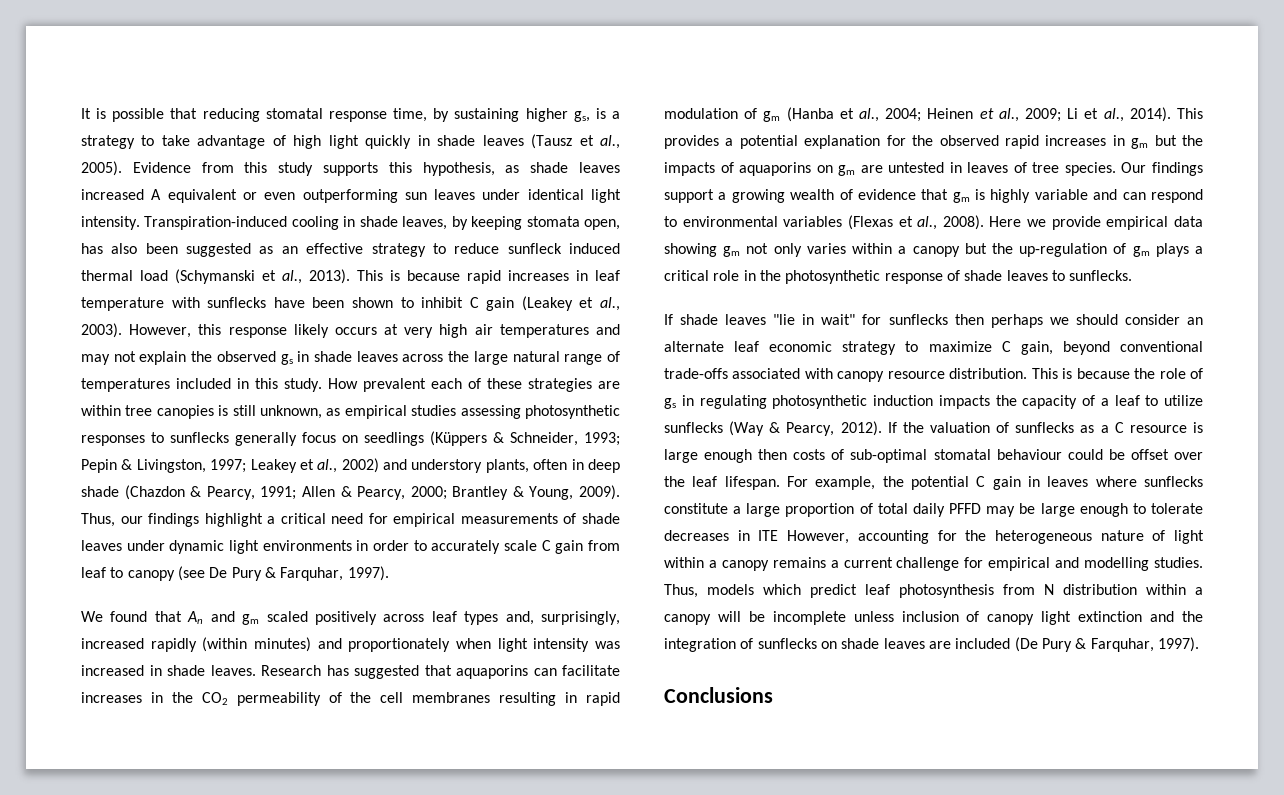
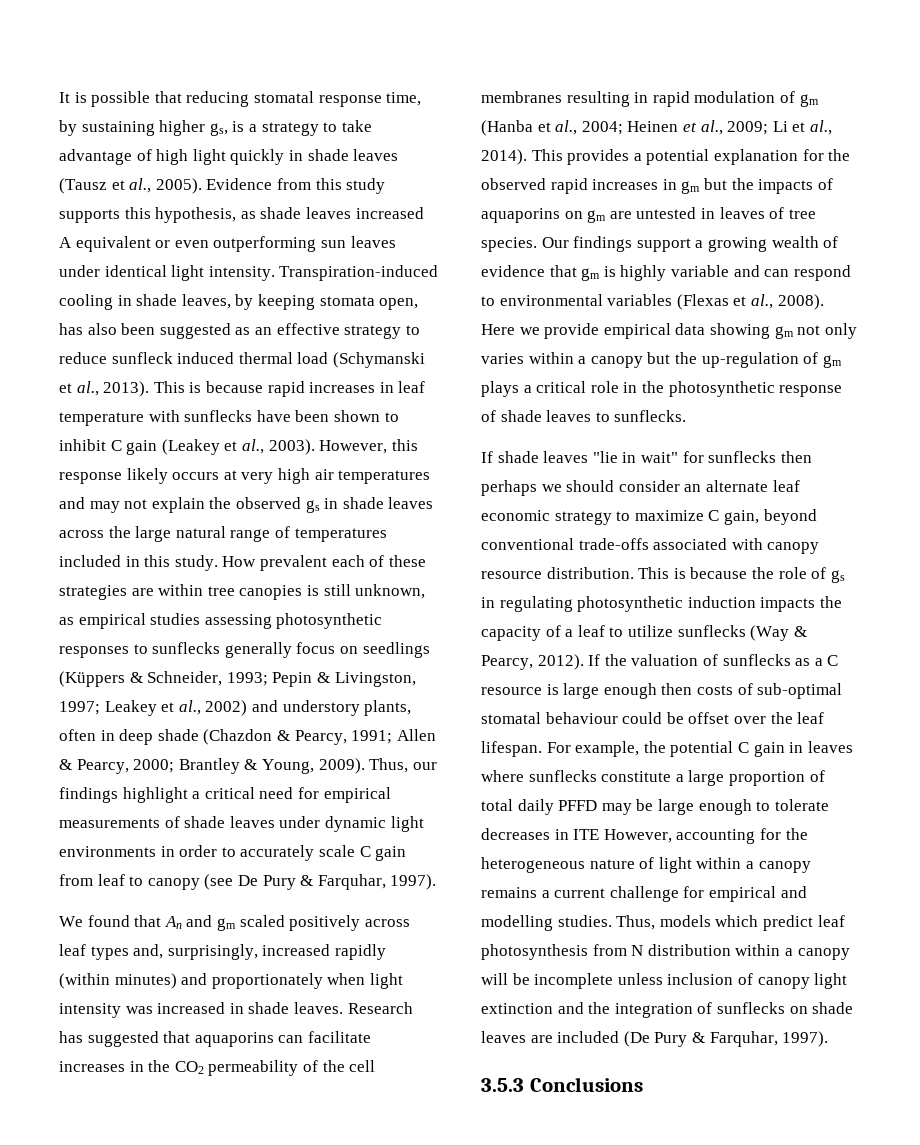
(1199, 644) none -> [481,1078,524,1092] 3.5.3

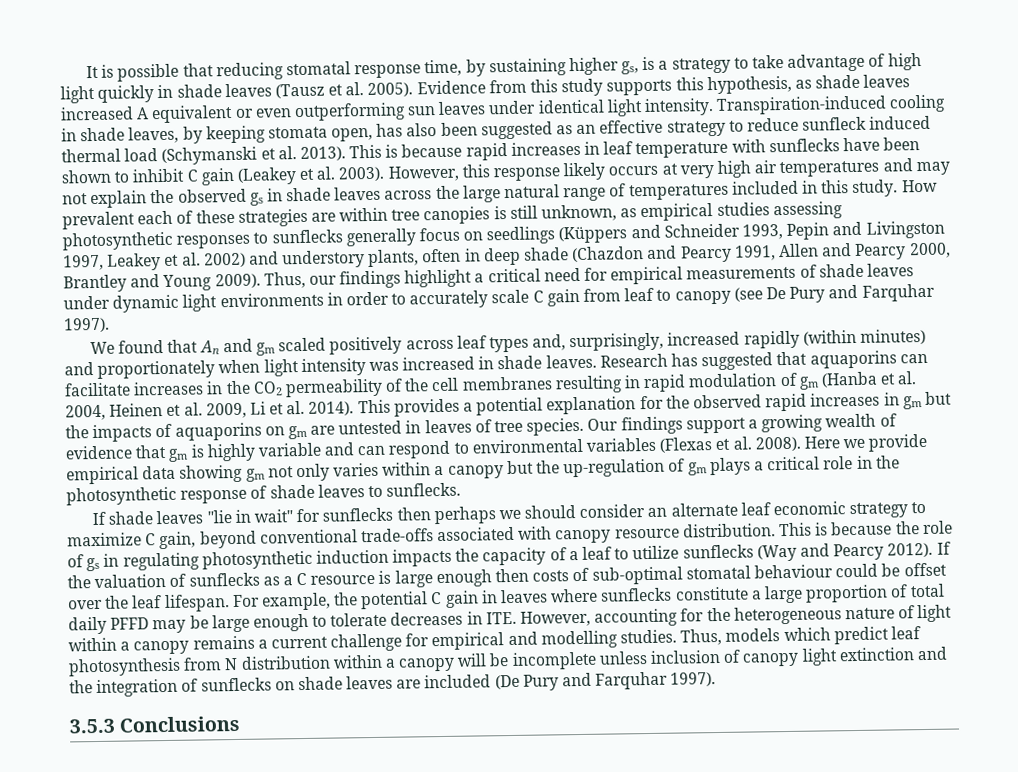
[129,178,152,193] al., -> [345,82,365,96] al.
[76,381,99,396] al., -> [277,146,297,160] al.
[241,439,264,454] al., -> [316,166,336,180] al.
[129,671,416,687] [59,701,100,715] & Schneider, 1993; Pepin & Livingston, 1997; -> [630,220,945,240] [63,254,104,271] and Schneider 1993, Pepin and Livingston 1997,
[178,700,201,715] al., -> [181,252,201,266] al.
[276,729,436,745] [59,758,314,774] & Pearcy, 1991; Allen & Pearcy, 2000; Brantley & Young, -> [646,242,951,263] [63,274,213,293] and Pearcy 1991, Allen and Pearcy 2000, Brantley and Young
[300,874,386,890] & Farquhar, -> [828,283,935,302] and Farquhar
[555,120,769,135] al., 2004; Heinen et al., 2009; -> [897,371,918,385] [65,402,247,421] al. 2004, Heinen et al. 2009,
[809,120,832,135] al., -> [286,400,306,415] al.
[750,294,773,309] al., -> [732,436,752,450] al.
[793,626,807,637] [481,655,533,670] & Pearcy, -> [799,543,885,561] and Pearcy
[573,829,600,840] ITE -> [485,611,517,625] ITE.
[691,1031,778,1047] & Farquhar, -> [562,671,669,690] and Farquhar

